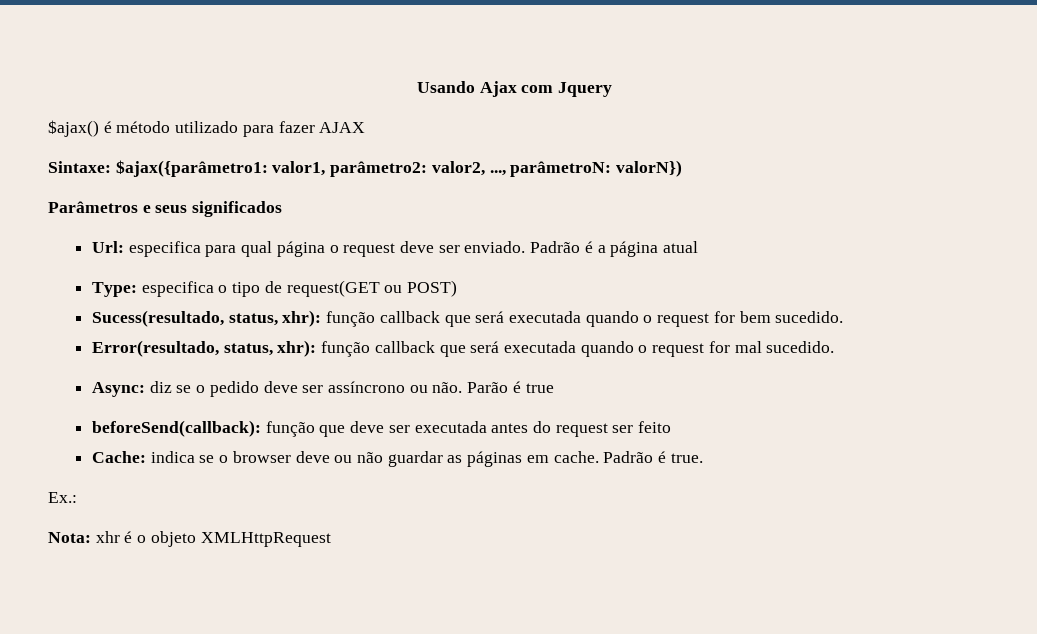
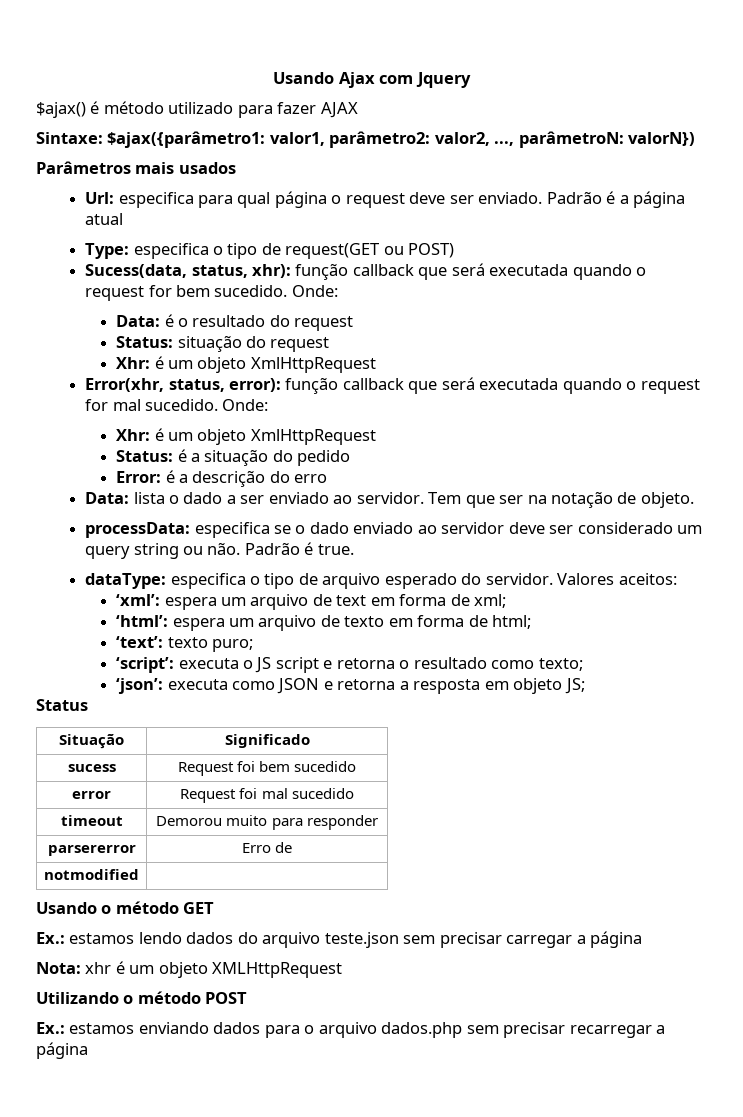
[142,201,283,217] e seus significados -> [135,162,236,174] mais usados
[91,310,224,327] Sucess(resultado, -> [85,264,188,278] Sucess(data,
[91,340,317,357] // Error(resultado, status, xhr): -> [291,285,338,297] [116,314,354,331] [116,335,330,352] [116,356,376,373] [85,378,282,392] Onde: // Data: é o resultado do request // Status: situação do request // Xhr: é um objeto XmlHttpRequest // Error(xhr, status, error):
[91,381,554,397] [91,420,672,437] [91,451,703,467] [48,492,77,503] // Async: diz se o pedido deve ser assíncrono ou não. Parão é true // beforeSend(callback): função que deve ser executada antes do request ser feito // Cache: indica se o browser deve ou não guardar as páginas em cache. Padrão é true. // Ex.: -> [222,399,269,411] [116,428,376,445] [116,449,351,466] [116,470,328,487] [85,491,694,508] [85,522,703,538] [85,542,354,559] [85,573,677,589] [116,594,507,610] [116,615,532,631] [116,636,253,652] [116,657,583,673] [116,678,585,694] [36,699,88,711] [59,734,124,749] [224,734,310,748] [67,764,116,772] [177,761,357,776] [72,791,111,799] [180,788,354,803] [60,815,123,826] [156,815,378,830] [47,845,136,856] [241,842,293,853] [44,869,139,880] [36,901,215,914] [36,931,643,948] Onde: // Xhr: é um objeto XmlHttpRequest // Status: é a situação do pedido // Error: é a descrição do erro // Data: lista o dado a ser enviado ao servidor. Tem que ser na notação de objeto. // processData: especifica se o dado enviado ao servidor deve ser considerado um query string ou não. Padrão é true. // dataType: especifica o tipo de arquivo esperado do servidor. Valores aceitos: // ‘xml’: espera um arquivo de text em forma de xml; // ‘html’: espera um arquivo de texto em forma de html; // ‘text’: texto puro; // ‘script’: executa o JS script e retorna o resultado como texto; // ‘json’: executa como JSON e retorna a resposta em objeto JS; // Status // Situação | Significado // sucess | Request foi bem sucedido // error | Request foi mal sucedido // timeout | Demorou muito para responder // parsererror | Erro de // notmodified | // Usando o método GET // Ex.: estamos lendo dados do arquivo teste.json sem precisar carregar a página
[137,535,147,543] o -> [129,965,155,974] um
(331, 539) none -> [36,991,248,1004] [36,1022,666,1038] [36,1042,88,1059] // Utilizando o método POST // Ex.: estamos enviando dados para o arquivo dados.php sem precisar recarregar a página

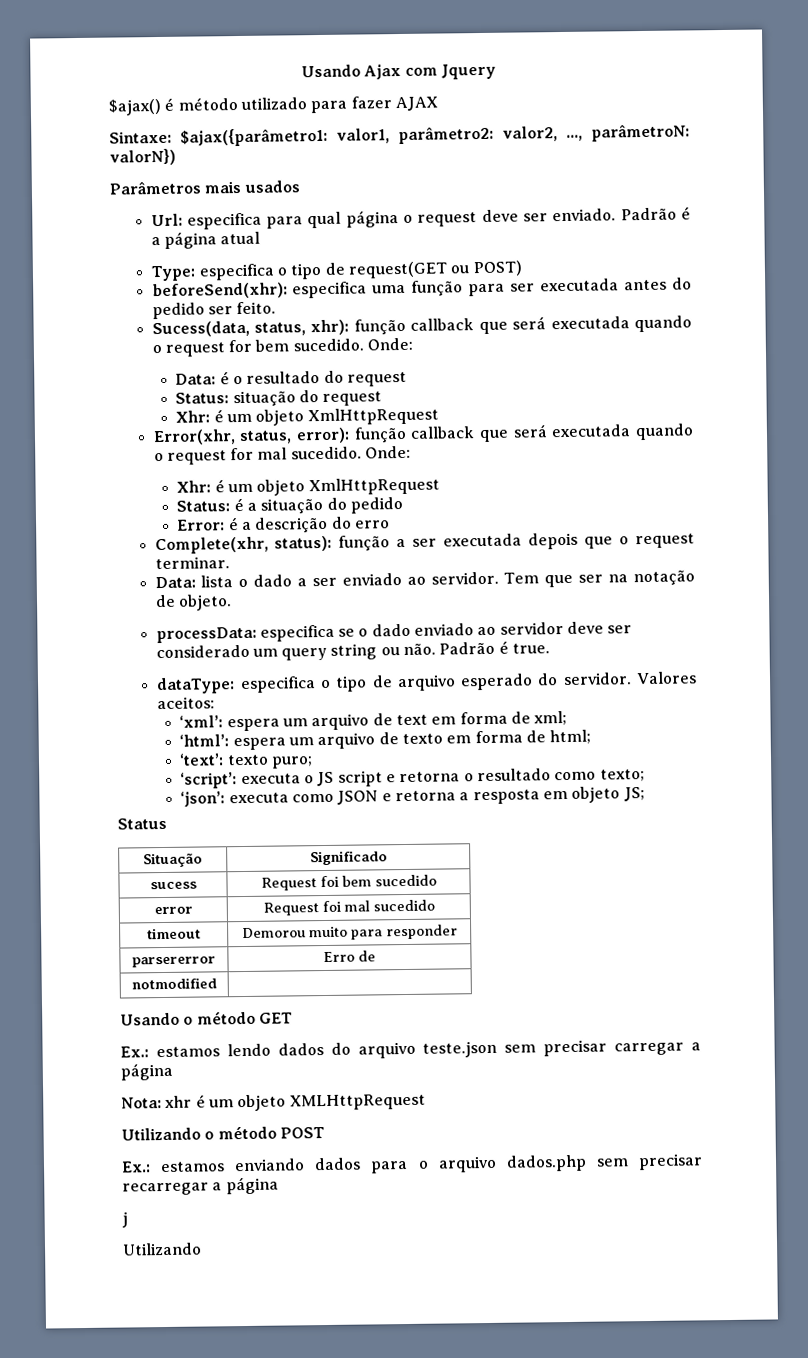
(455, 250) none -> [151,277,693,300] [151,301,277,320] // beforeSend(xhr): especifica uma função para ser executada antes do pedido ser feito.
(328, 478) none -> [154,532,695,555] [154,556,230,570] // Complete(xhr, status): função a ser executada depois que o request terminar.
(88, 1050) none -> [122,1211,128,1228] [122,1242,202,1256] // j // Utilizando

